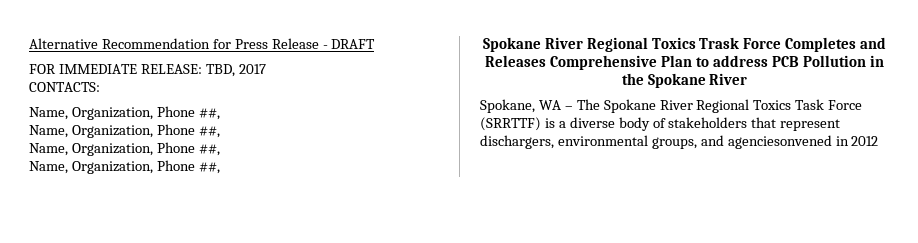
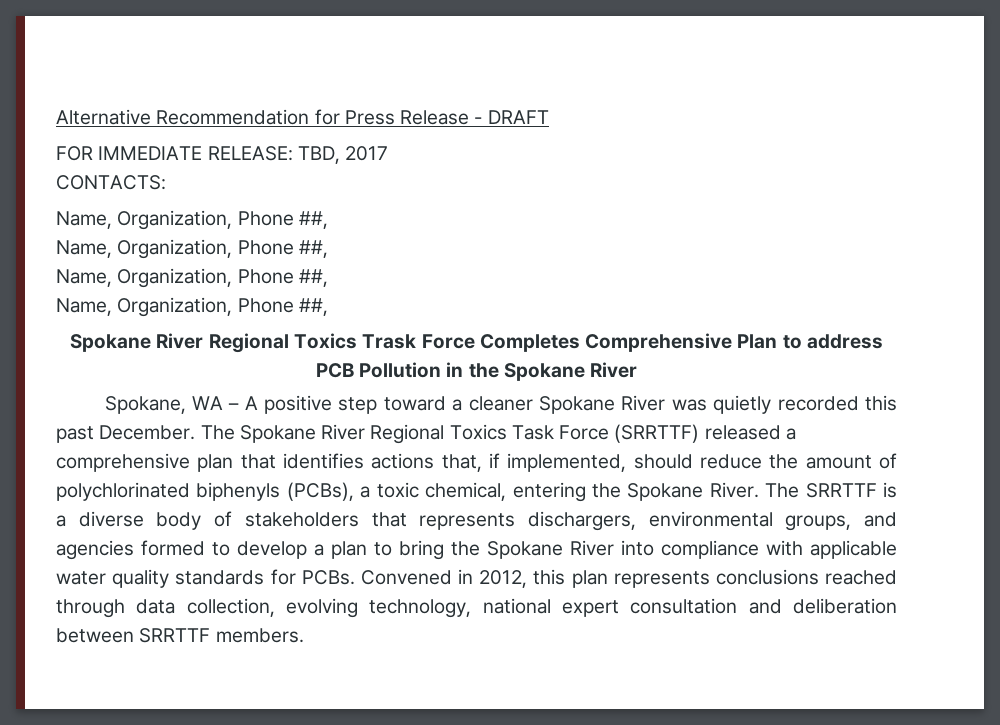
[860,37,887,49] [485,55,547,67] and Releases -> (580, 343) none
(573, 108) none -> [244,395,897,414] [56,425,196,443] A positive step toward a cleaner Spokane River was quietly recorded this past December.
(541, 124) none -> [704,425,796,440] [56,453,898,472] [56,482,877,502] released a comprehensive plan that identifies actions that, if implemented, should reduce the amount of polychlorinated biphenyls (PCBs), a toxic chemical, entering the Spokane River. The SRRTTF
[780,119,841,131] represent -> [419,513,516,530] represents
[727,135,879,149] agenciesonvened in 2012 -> [56,540,897,560] [56,569,897,588] [56,598,898,618] [56,628,304,643] agencies formed to develop a plan to bring the Spokane River into compliance with applicable water quality standards for PCBs. Convened in 2012, this plan represents conclusions reached through data collection, evolving technology, national expert consultation and deliberation between SRRTTF members.

